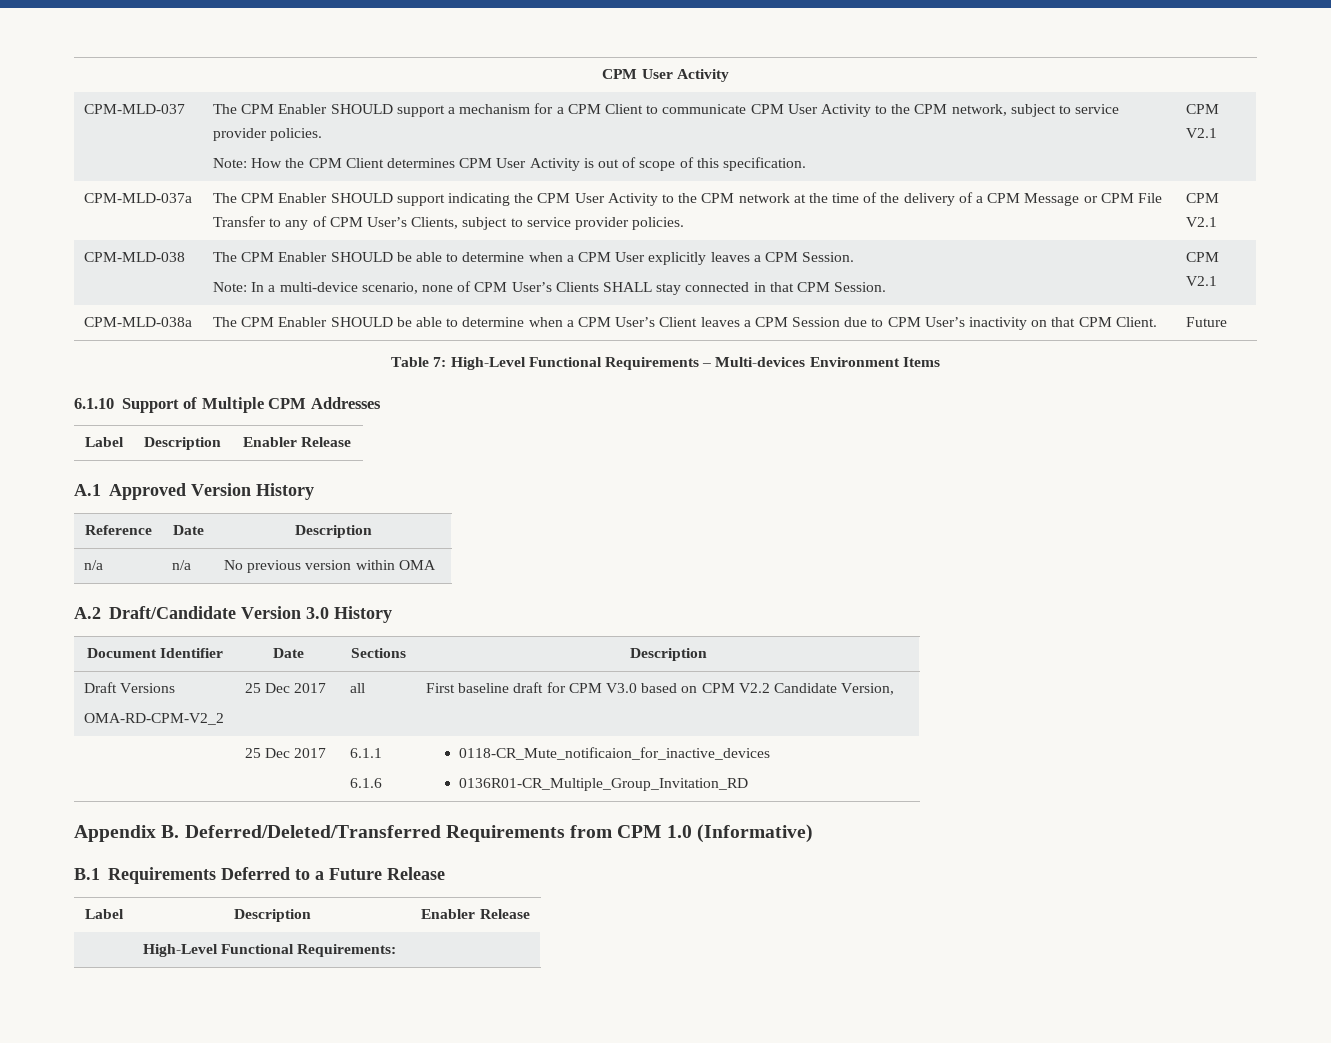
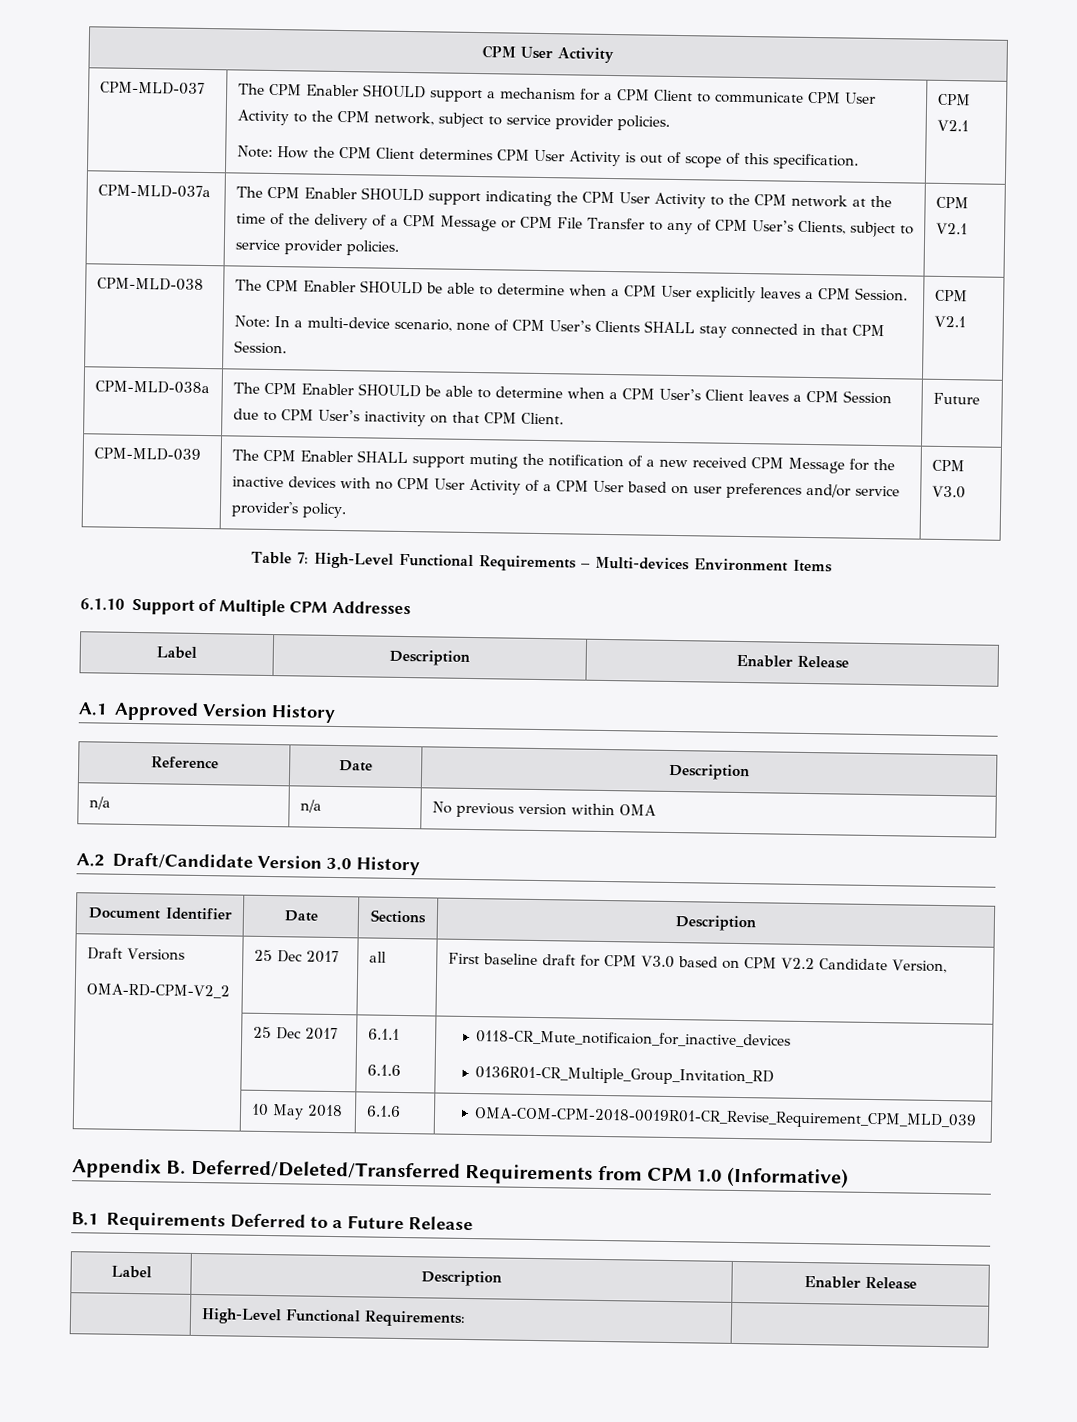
(1228, 322) none -> [93,447,201,461] [231,449,895,474] [231,476,900,499] [230,501,347,519] [931,459,965,472] [931,485,966,499] // CPM-MLD-039 | The CPM Enabler SHALL support muting the notification of a new received CPM Message for the inactive devices with no CPM User Activity of a CPM User based on user preferences and/or service provider's policy. | CPM V3.0
(748, 784) none -> [250,1103,343,1120] [365,1105,401,1117] [474,1107,978,1130] // | 10 May 2018 | 6.1.6 | OMA-COM-CPM-2018-0019R01-CR_Revise_Requirement_CPM_MLD_039

